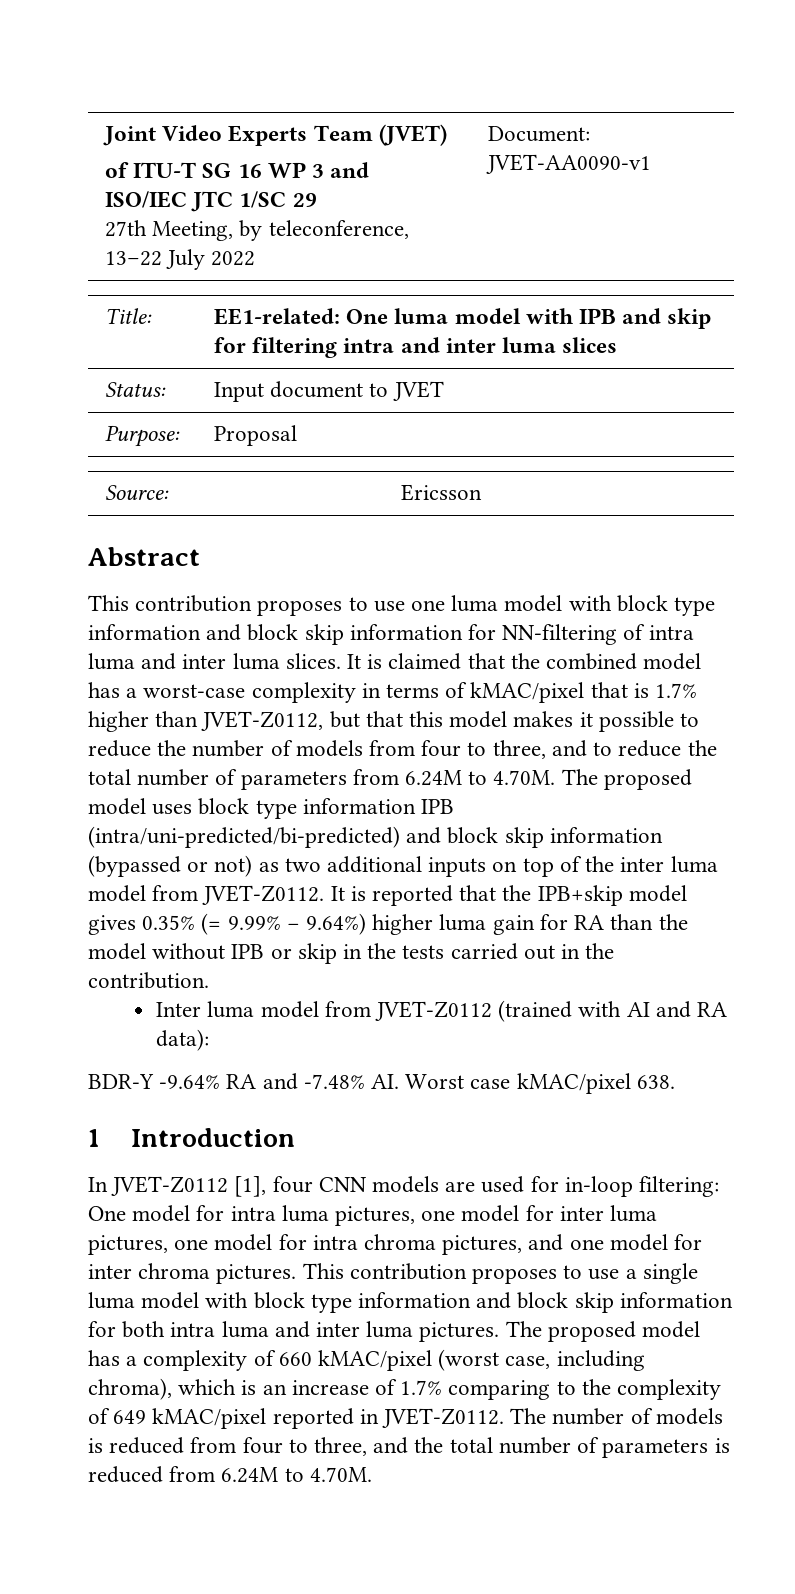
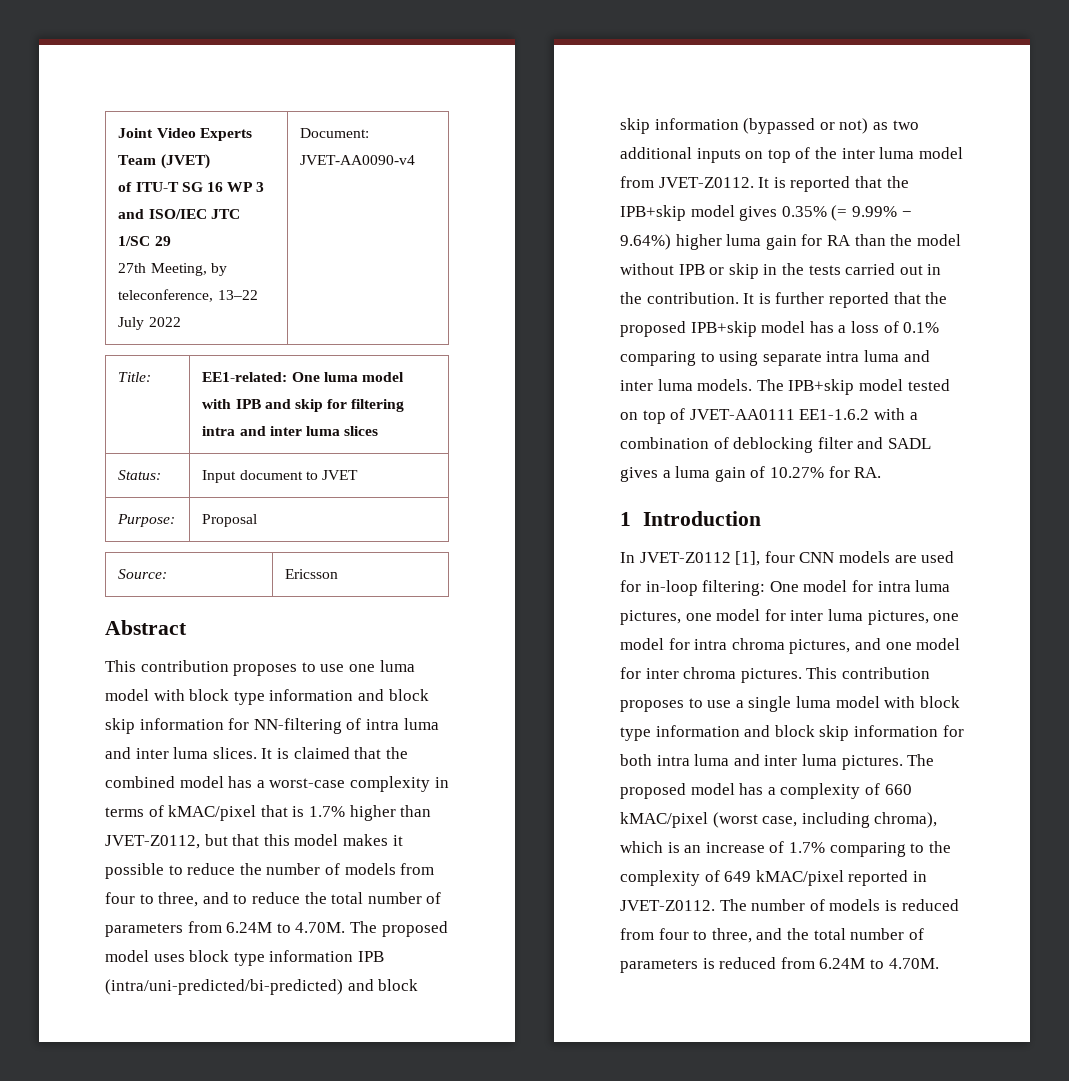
[486,154,652,174] JVET-AA0090-v1 -> [300,155,416,165] JVET-AA0090-v4
[156,1000,727,1022] [156,1029,210,1051] [88,1073,675,1094] // Inter luma model from JVET-Z0112 (trained with AI and RA data): // BDR-Y -9.64% RA and -7.48% AI. Worst case kMAC/pixel 638. -> [743,292,948,308] [620,321,940,337] [620,350,930,366] [620,379,950,395] [620,408,918,424] [620,437,931,453] [620,466,882,482] It is further reported that the proposed IPB+skip model has a loss of 0.1% comparing to using separate intra luma and inter luma models. The IPB+skip model tested on top of JVET-AA0111 EE1-1.6.2 with a combination of deblocking filter and SADL gives a luma gain of 10.27% for RA.

